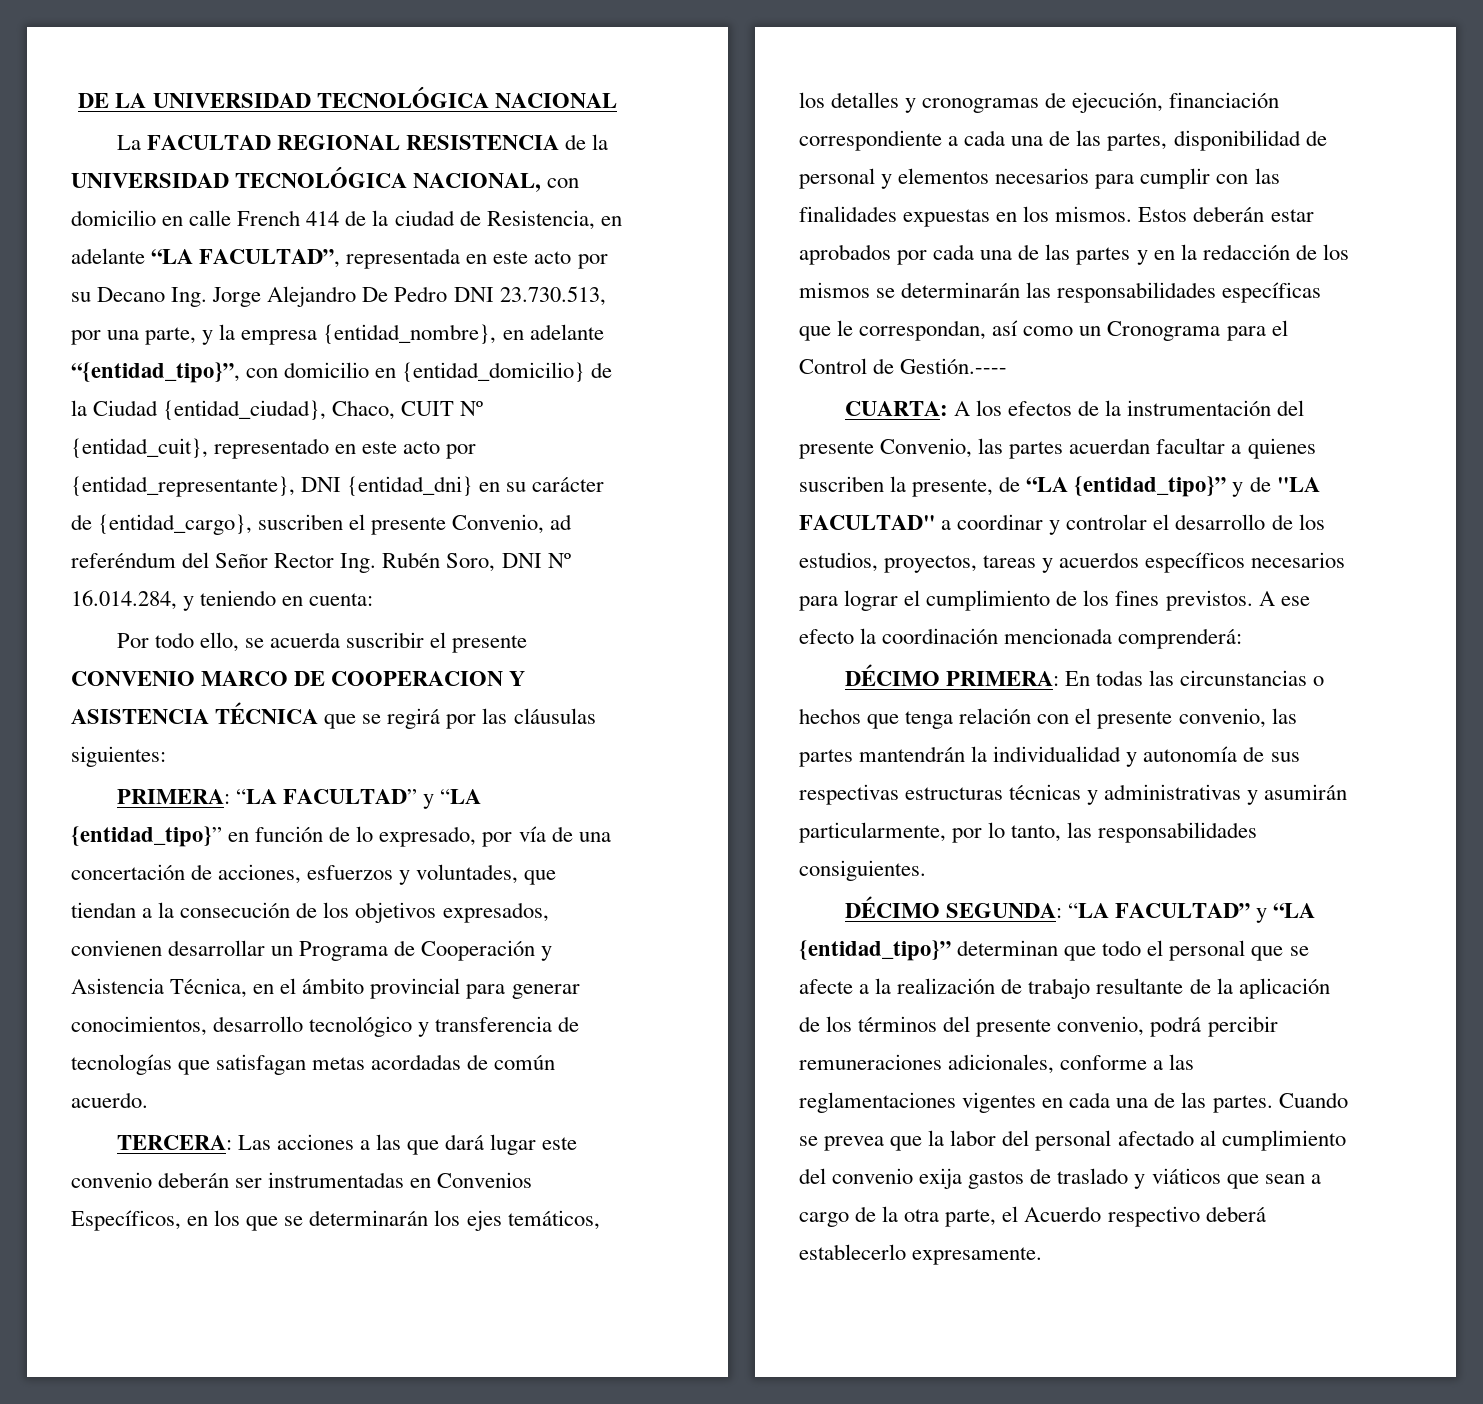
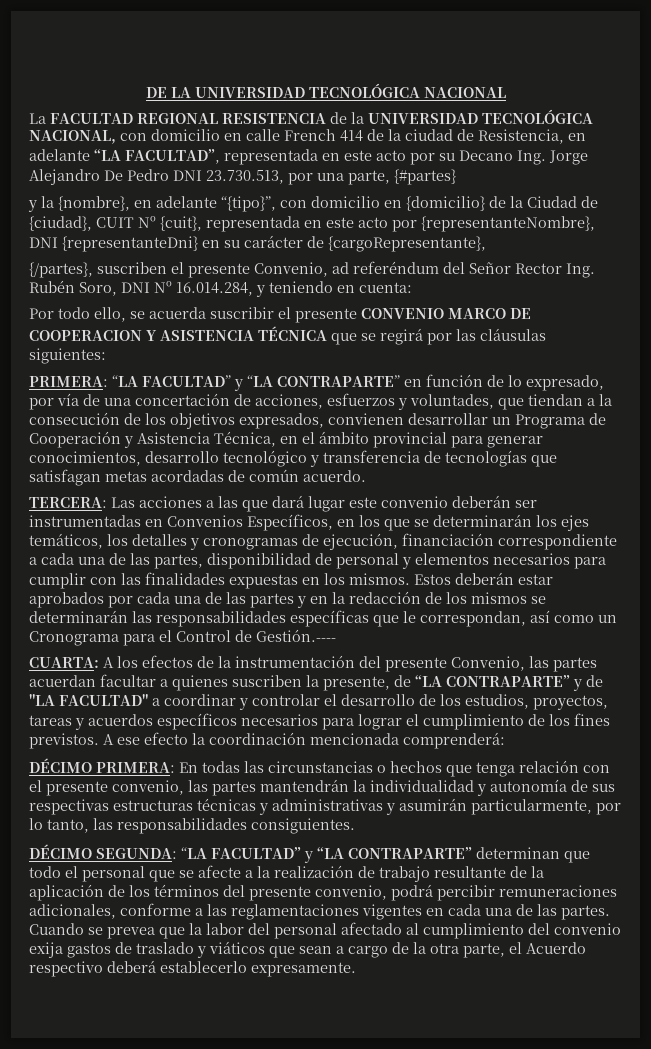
(197, 336) none -> [394,169,456,185] {#partes} //
[241,324,604,345] [71,362,586,383] empresa {entidad_nombre}, en adelante “{entidad_tipo}”, con domicilio en {entidad_domicilio} -> [58,196,485,212] {nombre}, en adelante “{tipo}”, con domicilio en {domicilio}
[163,400,484,420] [71,438,477,459] [71,476,474,497] {entidad_ciudad}, Chaco, CUIT Nº {entidad_cuit}, representado en este acto por {entidad_representante}, DNI {entidad_dni} -> [581,196,598,208] [29,216,595,232] [29,236,198,252] de {ciudad}, CUIT Nº {cuit}, representada en este acto por {representanteNombre}, DNI {representanteDni}
[98,514,253,535] {entidad_cargo}, -> [328,236,486,252] [29,262,93,278] {cargoRepresentante}, // {/partes},
[71,826,222,847] {entidad_tipo}” -> [277,375,400,387] CONTRAPARTE”
[1074,476,1227,497] {entidad_tipo}” -> [446,675,570,687] CONTRAPARTE”
[799,940,951,961] {entidad_tipo}” -> [348,847,472,859] CONTRAPARTE”

